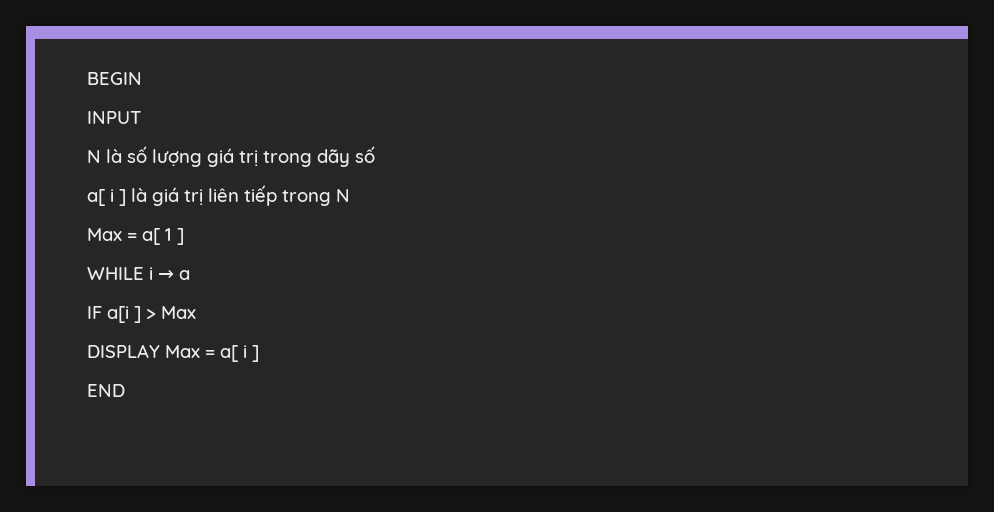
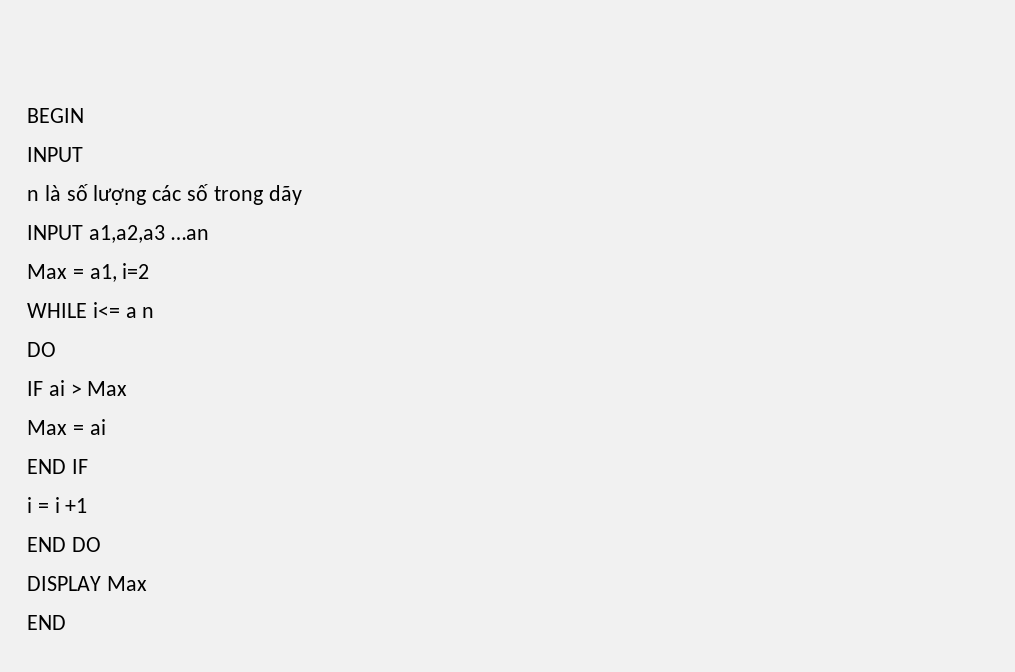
[87,150,101,163] N -> [27,190,39,201] n
[207,148,258,167] giá trị -> [152,184,210,201] các số
[355,146,375,163] [87,185,350,206] [87,228,184,245] số // a[ i ] là giá trị liên tiếp trong N // Max = a[ 1 ] -> [27,225,209,243] [27,263,150,282] // INPUT a1,a2,a3 …an // Max = a1, i=2
[149,267,174,280] i → -> [92,302,120,318] i<=
[87,306,141,323] // IF a[i ] -> [142,307,155,318] [27,342,56,357] [27,380,65,396] n // DO // IF ai
[87,344,259,362] DISPLAY Max = a[ i ] -> [27,419,106,435] [27,459,88,474] [27,497,88,513] [27,537,101,552] [27,576,147,591] Max = ai // END IF // i = i +1 // END DO // DISPLAY Max

